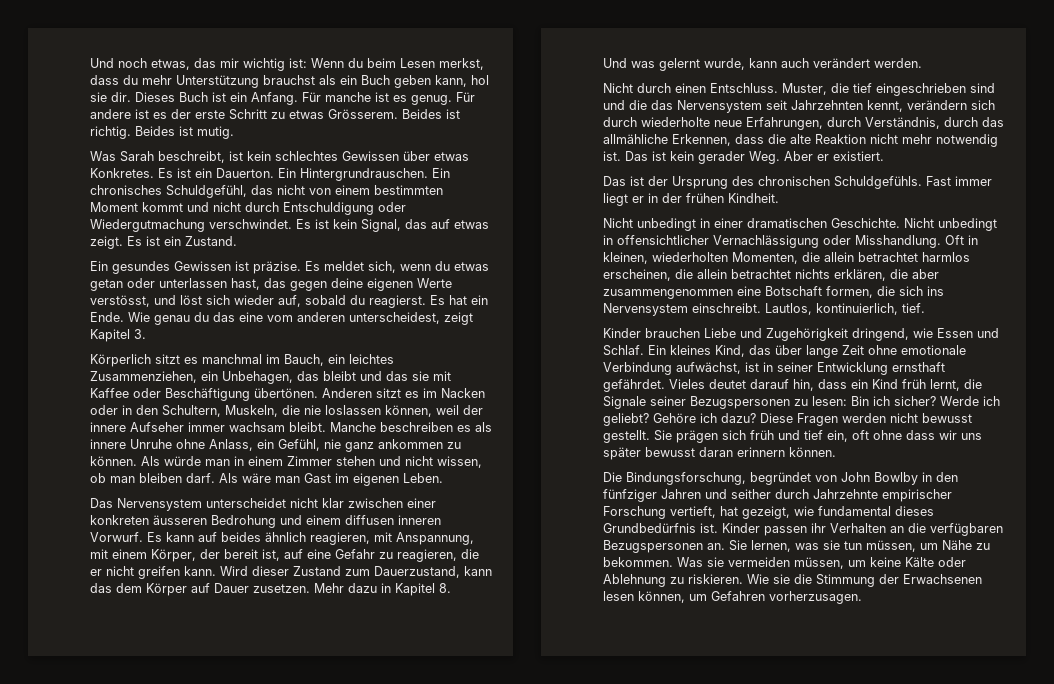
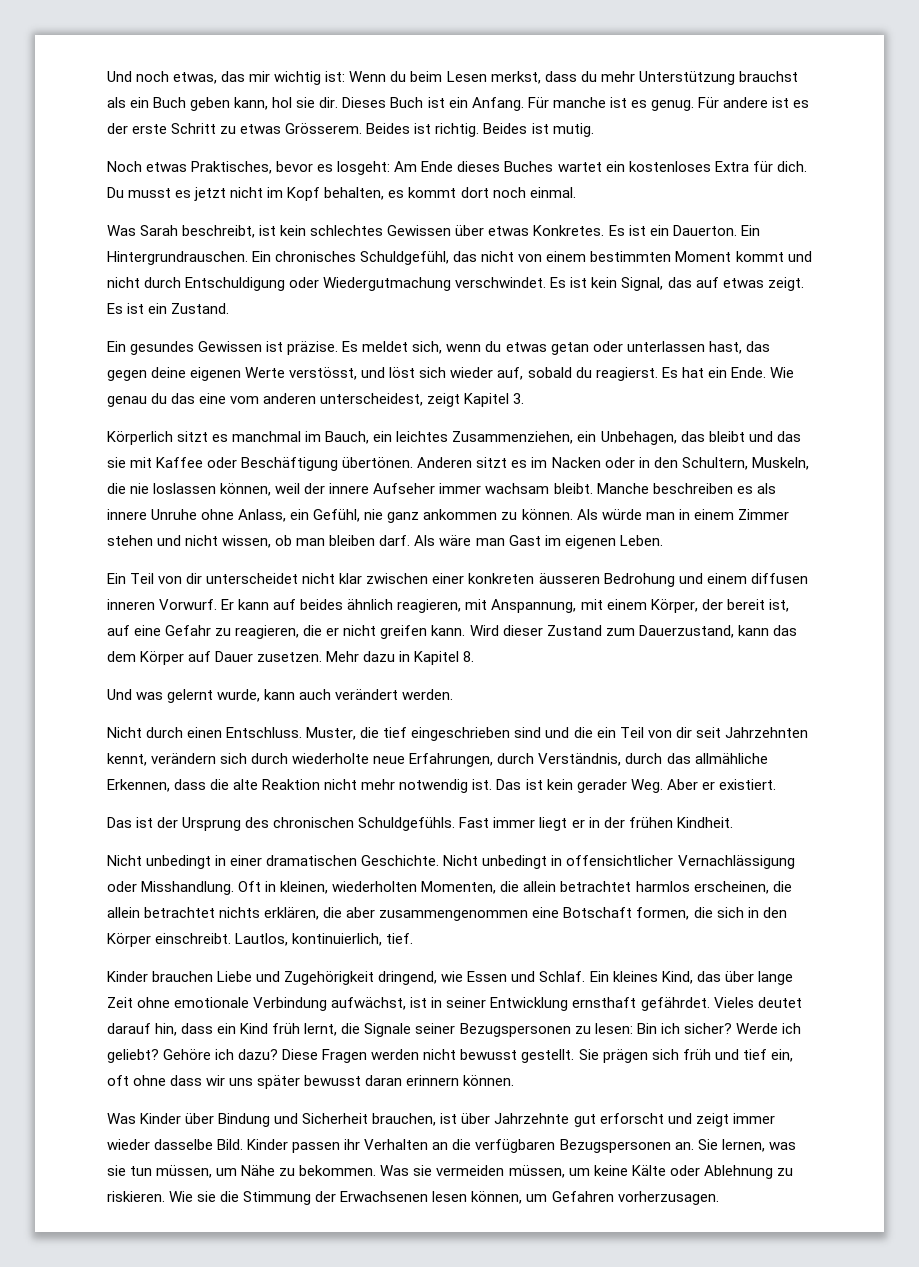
(234, 132) none -> [107,161,807,175] [107,187,576,201] // Noch etwas Praktisches, bevor es losgeht: Am Ende dieses Buches wartet ein kostenloses Extra für dich. Du musst es jetzt nicht im Kopf behalten, es kommt dort noch einmal.
[90,498,202,511] Das Nervensystem -> [107,573,203,584] Ein Teil von dir
[147,532,162,542] Es -> [221,599,235,610] Er
[651,100,762,113] das Nervensystem -> [596,727,692,738] ein Teil von dir
[927,286,944,296] [603,303,688,316] ins Nervensystem -> [747,907,787,918] [107,933,151,947] in den Körper
[603,472,958,485] [603,489,952,502] [603,506,934,519] [603,523,718,533] Die Bindungsforschung, begründet von John Bowlby in den fünfziger Jahren und seither durch Jahrzehnte empirischer Forschung vertieft, hat gezeigt, wie fundamental dieses Grundbedürfnis ist. -> [107,1113,775,1127] [107,1139,244,1150] Was Kinder über Bindung und Sicherheit brauchen, ist über Jahrzehnte gut erforscht und zeigt immer wieder dasselbe Bild.

